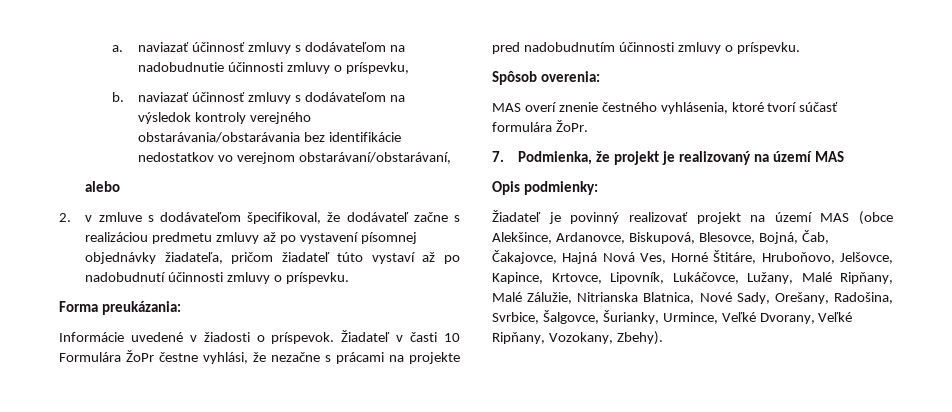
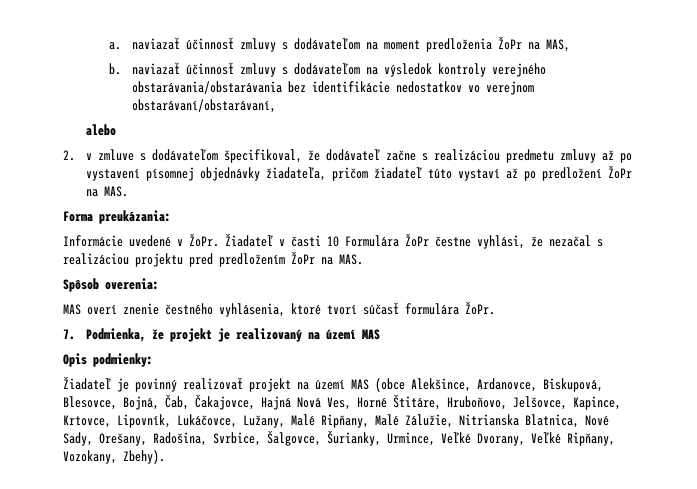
[138,62,409,74] nadobudnutie účinnosti zmluvy o príspevku, -> [383,37,570,52] moment predloženia ŽoPr na MAS,
[85,272,349,284] nadobudnutí účinnosti zmluvy o príspevku. -> [541,166,632,181] [85,186,128,197] predložení ŽoPr na MAS.
[203,332,335,344] žiadosti o príspevok. -> [189,234,219,247] ŽoPr.
[271,352,460,364] [492,42,800,54] nezačne s prácami na projekte pred nadobudnutím účinnosti zmluvy o príspevku. -> [549,235,603,247] [63,252,363,267] nezačal s realizáciou projektu pred predložením ŽoPr na MAS.

